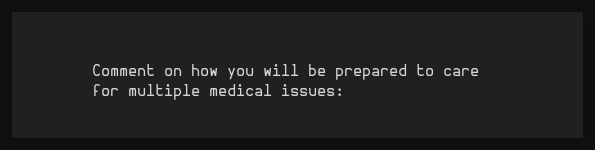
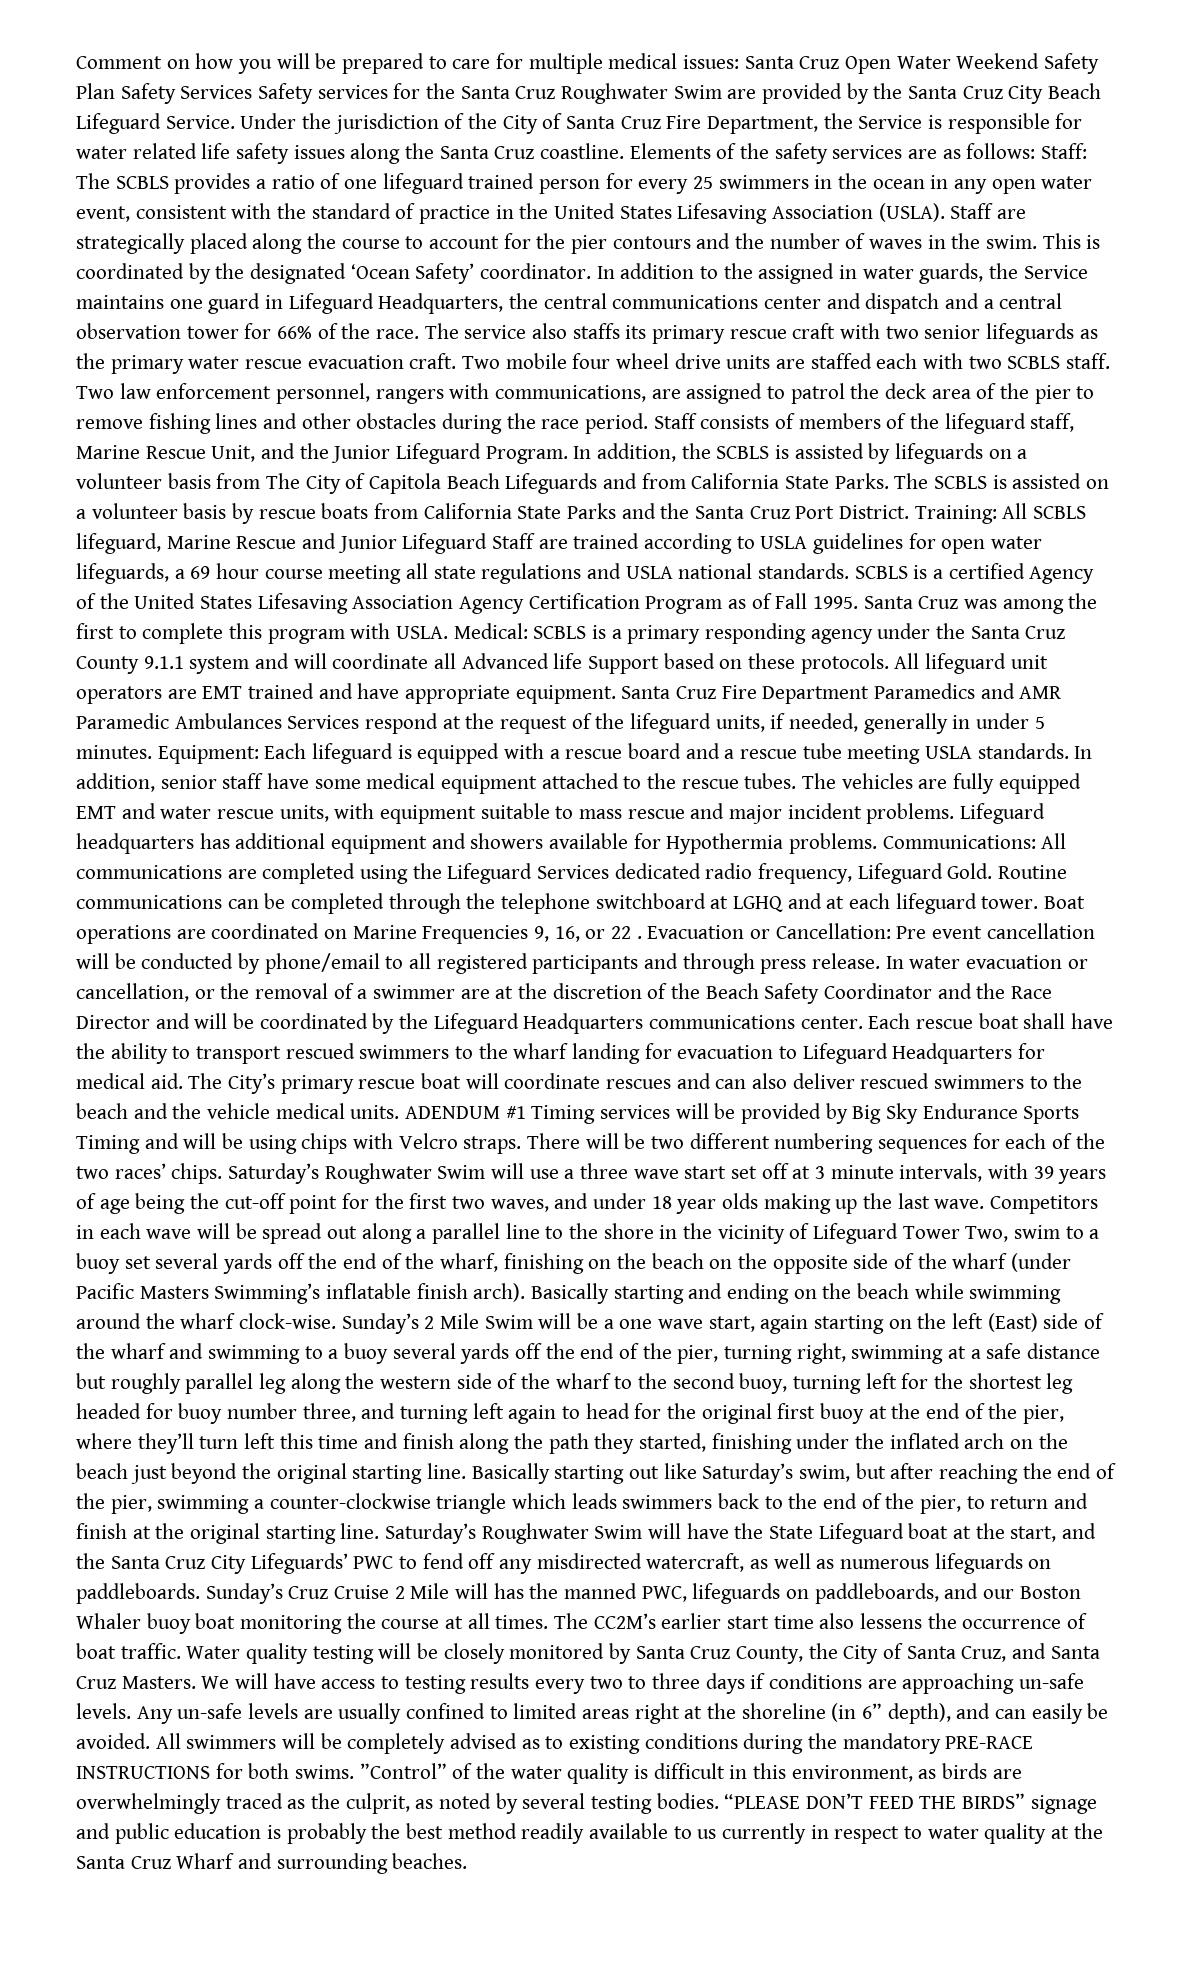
(344, 90) none -> [744,53,1100,74] [76,83,1102,104] [76,113,1083,134] [76,143,1088,164] [76,173,1093,194] [76,203,1027,224] [76,233,1101,254] [76,263,1088,284] [76,293,1063,314] [76,323,1098,344] [76,353,1111,374] [76,383,1095,404] [76,413,1075,434] [76,443,1028,464] [76,473,1110,494] [76,503,1087,524] [76,533,1043,554] [76,563,1095,584] [76,593,1098,614] [76,623,1066,644] [76,653,1048,674] [76,683,1063,704] [76,713,1045,734] [76,743,1093,764] [76,773,1081,794] [76,803,1046,824] [76,833,1067,854] [76,863,1068,884] [76,893,1086,914] [76,923,1095,944] [76,953,1088,974] [76,983,1053,1004] [76,1013,1114,1034] [76,1043,1046,1064] [76,1073,1083,1094] [76,1103,1080,1124] [76,1133,1105,1154] [76,1163,1107,1184] [76,1193,1099,1214] [76,1223,1100,1244] [76,1253,1072,1274] [76,1283,1062,1304] [76,1313,1105,1334] [76,1343,1101,1364] [76,1373,1074,1394] [76,1403,1065,1424] [76,1433,1068,1454] [76,1463,1117,1484] [76,1493,1089,1514] [76,1523,1097,1544] [76,1553,1052,1574] [76,1583,1081,1604] [76,1613,1088,1634] [76,1643,1100,1664] [76,1673,1085,1694] [76,1703,1109,1724] [76,1733,1034,1754] [76,1763,1022,1784] [76,1793,1097,1814] [76,1823,1103,1844] [76,1853,468,1874] Santa Cruz Open Water Weekend Safety Plan Safety Services Safety services for the Santa Cruz Roughwater Swim are provided by the Santa Cruz City Beach Lifeguard Service. Under the jurisdiction of the City of Santa Cruz Fire Department, the Service is responsible for water related life safety issues along the Santa Cruz coastline. Elements of the safety services are as follows: Staff: The SCBLS provides a ratio of one lifeguard trained person for every 25 swimmers in the ocean in any open water event, consistent with the standard of practice in the United States Lifesaving Association (USLA). Staff are strategically placed along the course to account for the pier contours and the number of waves in the swim. This is coordinated by the designated ‘Ocean Safety’ coordinator. In addition to the assigned in water guards, the Service maintains one guard in Lifeguard Headquarters, the central communications center and dispatch and a central observation tower for 66% of the race. The service also staffs its primary rescue craft with two senior lifeguards as the primary water rescue evacuation craft. Two mobile four wheel drive units are staffed each with two SCBLS staff. Two law enforcement personnel, rangers with communications, are assigned to patrol the deck area of the pier to remove fishing lines and other obstacles during the race period. Staff consists of members of the lifeguard staff, Marine Rescue Unit, and the Junior Lifeguard Program. In addition, the SCBLS is assisted by lifeguards on a volunteer basis from The City of Capitola Beach Lifeguards and from California State Parks. The SCBLS is assisted on a volunteer basis by rescue boats from California State Parks and the Santa Cruz Port District. Training: All SCBLS lifeguard, Marine Rescue and Junior Lifeguard Staff are trained according to USLA guidelines for open water lifeguards, a 69 hour course meeting all state regulations and USLA national standards. SCBLS is a certified Agency of the United States Lifesaving Association Agency Certification Program as of Fall 1995. Santa Cruz was among the first to complete this program with USLA. Medical: SCBLS is a primary responding agency under the Santa Cruz County 9.1.1 system and will coordinate all Advanced life Support based on these protocols. All lifeguard unit operators are EMT trained and have appropriate equipment. Santa Cruz Fire Department Paramedics and AMR Paramedic Ambulances Services respond at the request of the lifeguard units, if needed, generally in under 5 minutes. Equipment: Each lifeguard is equipped with a rescue board and a rescue tube meeting USLA standards. In addition, senior staff have some medical equipment attached to the rescue tubes. The vehicles are fully equipped EMT and water rescue units, with equipment suitable to mass rescue and major incident problems. Lifeguard headquarters has additional equipment and showers available for Hypothermia problems. Communications: All communications are completed using the Lifeguard Services dedicated radio frequency, Lifeguard Gold. Routine communications can be completed through the telephone switchboard at LGHQ and at each lifeguard tower. Boat operations are coordinated on Marine Frequencies 9, 16, or 22 . Evacuation or Cancellation: Pre event cancellation will be conducted by phone/email to all registered participants and through press release. In water evacuation or cancellation, or the removal of a swimmer are at the discretion of the Beach Safety Coordinator and the Race Director and will be coordinated by the Lifeguard Headquarters communications center. Each rescue boat shall have the ability to transport rescued swimmers to the wharf landing for evacuation to Lifeguard Headquarters for medical aid. The City’s primary rescue boat will coordinate rescues and can also deliver rescued swimmers to the beach and the vehicle medical units. ADENDUM #1 Timing services will be provided by Big Sky Endurance Sports Timing and will be using chips with Velcro straps. There will be two different numbering sequences for each of the two races’ chips. Saturday’s Roughwater Swim will use a three wave start set off at 3 minute intervals, with 39 years of age being the cut-off point for the first two waves, and under 18 year olds making up the last wave. Competitors in each wave will be spread out along a parallel line to the shore in the vicinity of Lifeguard Tower Two, swim to a buoy set several yards off the end of the wharf, finishing on the beach on the opposite side of the wharf (under Pacific Masters Swimming’s inflatable finish arch). Basically starting and ending on the beach while swimming around the wharf clock-wise. Sunday’s 2 Mile Swim will be a one wave start, again starting on the left (East) side of the wharf and swimming to a buoy several yards off the end of the pier, turning right, swimming at a safe distance but roughly parallel leg along the western side of the wharf to the second buoy, turning left for the shortest leg headed for buoy number three, and turning left again to head for the original first buoy at the end of the pier, where they’ll turn left this time and finish along the path they started, finishing under the inflated arch on the beach just beyond the original starting line. Basically starting out like Saturday’s swim, but after reaching the end of the pier, swimming a counter-clockwise triangle which leads swimmers back to the end of the pier, to return and finish at the original starting line. Saturday’s Roughwater Swim will have the State Lifeguard boat at the start, and the Santa Cruz City Lifeguards’ PWC to fend off any misdirected watercraft, as well as numerous lifeguards on paddleboards. Sunday’s Cruz Cruise 2 Mile will has the manned PWC, lifeguards on paddleboards, and our Boston Whaler buoy boat monitoring the course at all times. The CC2M’s earlier start time also lessens the occurrence of boat traffic. Water quality testing will be closely monitored by Santa Cruz County, the City of Santa Cruz, and Santa Cruz Masters. We will have access to testing results every two to three days if conditions are approaching un-safe levels. Any un-safe levels are usually confined to limited areas right at the shoreline (in 6” depth), and can easily be avoided. All swimmers will be completely advised as to existing conditions during the mandatory PRE-RACE INSTRUCTIONS for both swims. ”Control” of the water quality is difficult in this environment, as birds are overwhelmingly traced as the culprit, as noted by several testing bodies. “PLEASE DON’T FEED THE BIRDS” signage and public education is probably the best method readily available to us currently in respect to water quality at the Santa Cruz Wharf and surrounding beaches.

